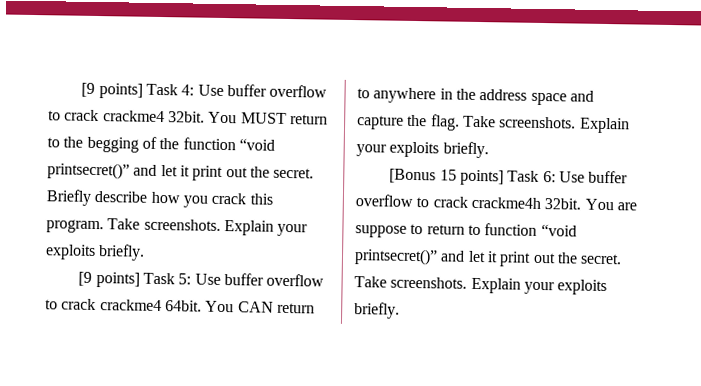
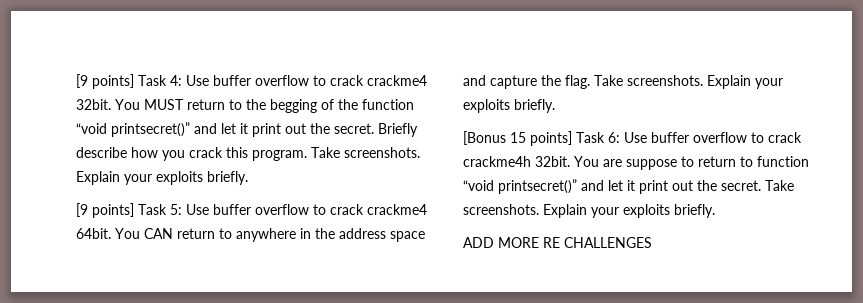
(400, 310) none -> [463,237,652,248] // ADD MORE RE CHALLENGES

